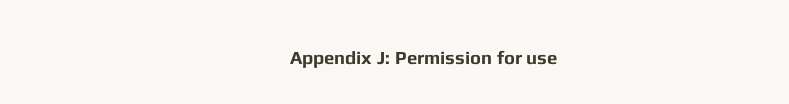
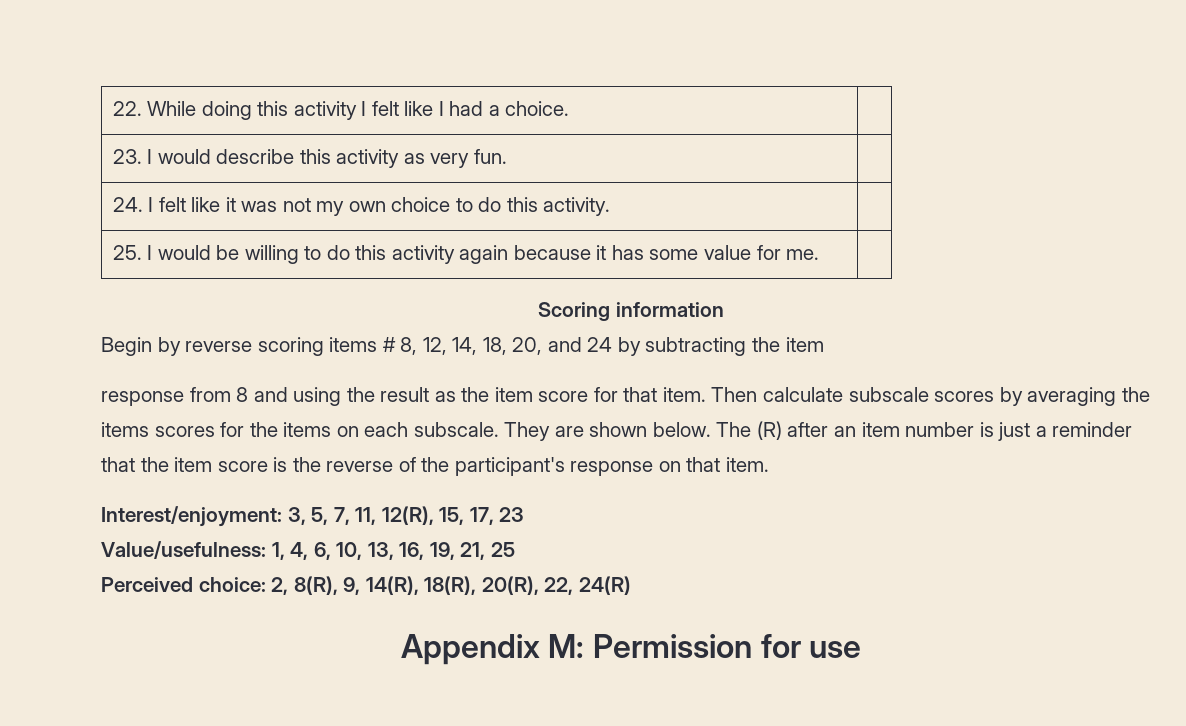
[289,51,390,68] Appendix J: -> [112,101,570,120] [112,149,507,168] [112,197,611,216] [112,245,820,264] [538,302,724,321] [101,337,824,356] [101,387,1150,406] [101,421,1133,441] [101,457,769,476] [101,506,525,527] [101,541,515,560] [101,576,631,595] [400,634,585,665] 22. While doing this activity I felt like I had a choice. | // 23. I would describe this activity as very fun. | // 24. I felt like it was not my own choice to do this activity. | // 25. I would be willing to do this activity again because it has some value for me. | // Scoring information // Begin by reverse scoring items # 8, 12, 14, 18, 20, and 24 by subtracting the item // response from 8 and using the result as the item score for that item. Then calculate subscale scores by averaging the items scores for the items on each subscale. They are shown below. The (R) after an item number is just a reminder that the item score is the reverse of the participant's response on that item. // Interest/enjoyment: 3, 5, 7, 11, 12(R), 15, 17, 23 // Value/usefulness: 1, 4, 6, 10, 13, 16, 19, 21, 25 // Perceived choice: 2, 8(R), 9, 14(R), 18(R), 20(R), 22, 24(R) // Appendix M:

